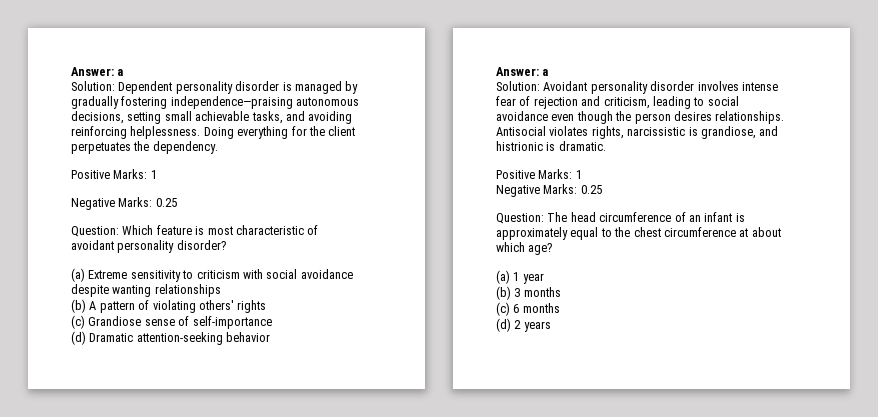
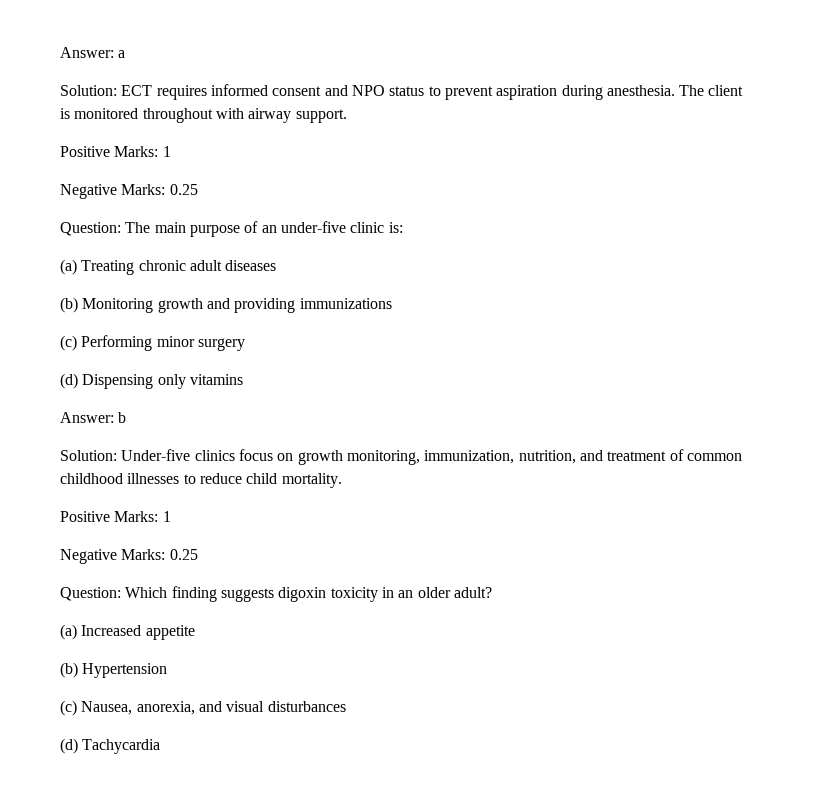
[71,67,124,76] [71,81,359,94] [71,96,360,109] [71,111,353,124] [71,126,356,139] [71,141,218,154] Answer: a // Solution: Dependent personality disorder is managed by gradually fostering independence—praising autonomous decisions, setting small achievable tasks, and avoiding reinforcing helplessness. Doing everything for the client perpetuates the dependency. -> [60,47,126,58] [60,84,744,100] [60,108,347,123] [60,146,171,157] [60,184,198,199] [60,221,403,237] [60,259,277,275] [60,297,392,313] [60,335,245,351] [60,373,243,389] [60,412,127,423] [60,449,742,465] [60,473,342,488] Answer: a // Solution: ECT requires informed consent and NPO status to prevent aspiration during anesthesia. The client is monitored throughout with airway support. // Positive Marks: 1 // Negative Marks: 0.25 // Question: The main purpose of an under-five clinic is: // (a) Treating chronic adult diseases // (b) Monitoring growth and providing immunizations // (c) Performing minor surgery // (d) Dispensing only vitamins // Answer: b // Solution: Under-five clinics focus on growth monitoring, immunization, nutrition, and treatment of common childhood illnesses to reduce child mortality.
[156,225,319,235] [71,240,226,253] [71,268,353,282] [71,284,221,297] [71,299,267,313] [71,315,272,329] [71,331,271,345] [496,67,549,76] [496,81,778,94] [496,96,739,109] [496,111,785,124] [496,126,779,139] [496,141,606,151] [496,169,582,179] [496,184,602,197] [496,212,745,224] [496,227,781,240] [496,242,553,255] [496,270,544,284] [496,286,561,300] [496,302,560,316] [496,318,551,332] feature is most characteristic of avoidant personality disorder? // (a) Extreme sensitivity to criticism with social avoidance despite wanting relationships // (b) A pattern of violating others' rights // (c) Grandiose sense of self-importance // (d) Dramatic attention-seeking behavior // Answer: a // Solution: Avoidant personality disorder involves intense fear of rejection and criticism, leading to social avoidance even though the person desires relationships. Antisocial violates rights, narcissistic is grandiose, and histrionic is dramatic. // Positive Marks: 1 // Negative Marks: 0.25 // Question: The head circumference of an infant is approximately equal to the chest circumference at about which age? // (a) 1 year // (b) 3 months // (c) 6 months // (d) 2 years -> [171,586,492,602] [60,624,195,640] [60,662,168,678] [60,700,346,716] [60,738,161,754] finding suggests digoxin toxicity in an older adult? // (a) Increased appetite // (b) Hypertension // (c) Nausea, anorexia, and visual disturbances // (d) Tachycardia

